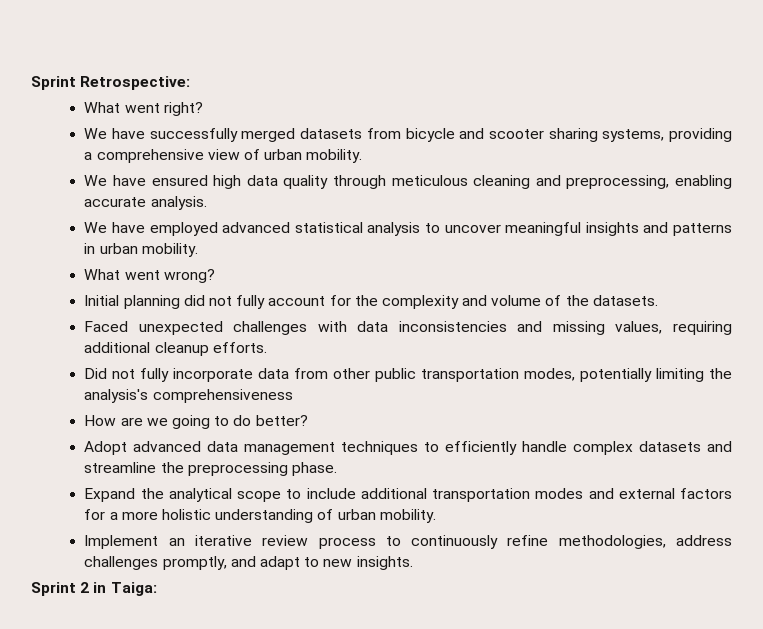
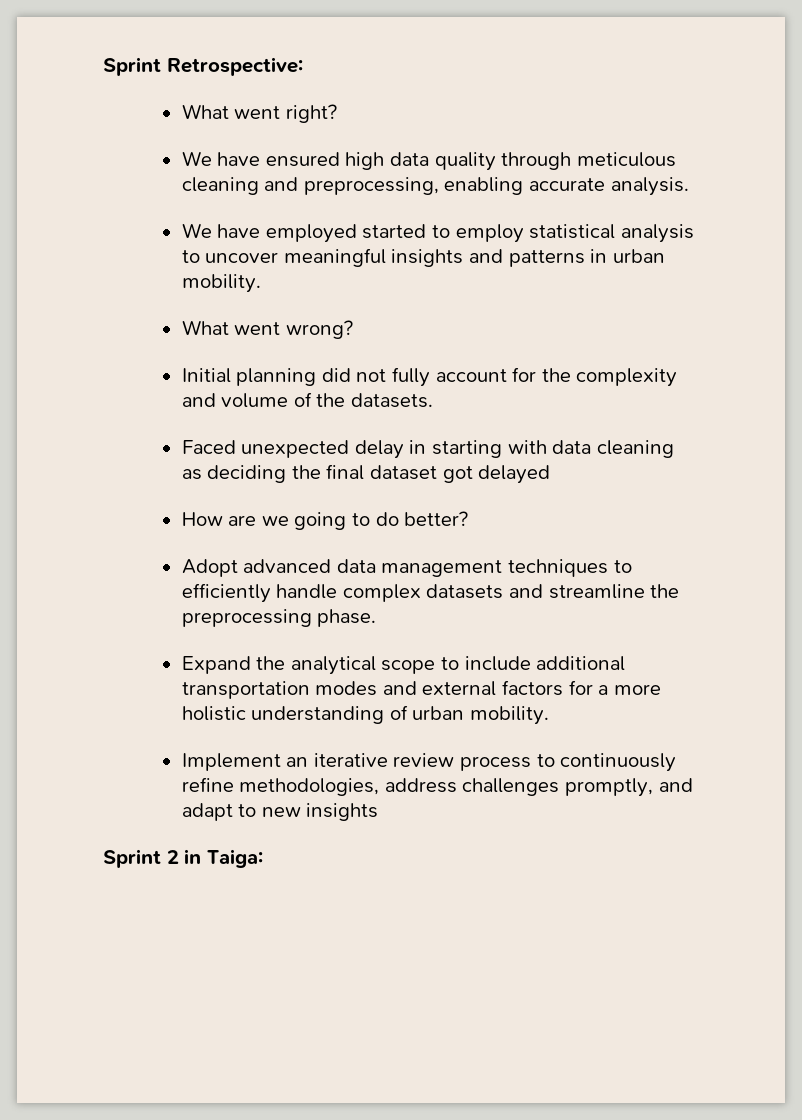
[84,128,732,142] [84,149,363,163] // We have successfully merged datasets from bicycle and scooter sharing systems, providing a comprehensive view of urban mobility. -> (337, 113) none
[222,222,291,233] advanced -> [362,224,524,243] started to employ
[233,321,733,335] [84,342,267,356] [84,368,732,382] [84,389,293,403] challenges with data inconsistencies and missing values, requiring additional cleanup efforts. // Did not fully incorporate data from other public transportation modes, potentially limiting the analysis's comprehensiveness -> [354,440,674,459] [181,464,551,484] delay in starting with data cleaning as deciding the final dataset got delayed
[356,556,413,570] insights. -> [306,803,379,821] insights

